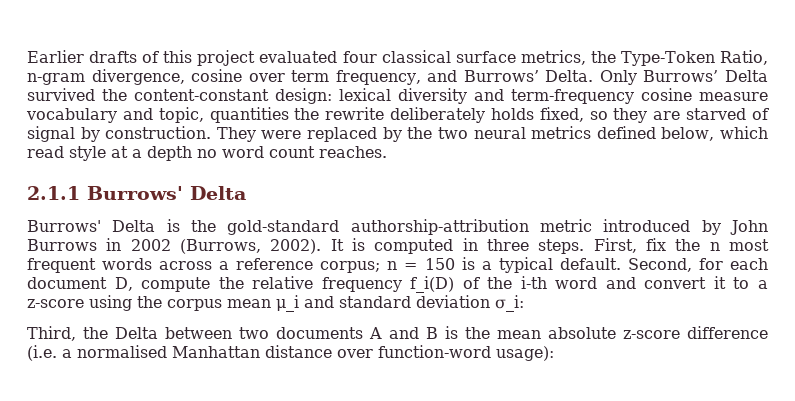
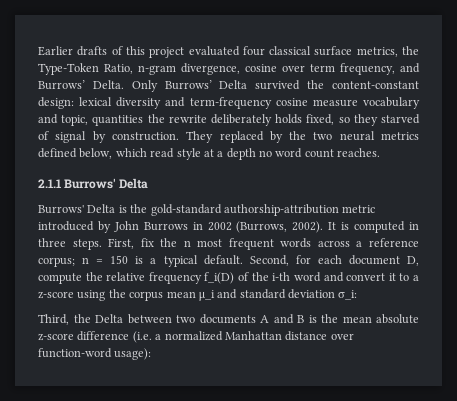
[653,111,681,120] are -> (378, 120) none
[261,130,302,139] were -> (214, 137) none
[77,345,167,358] normalised -> [164,331,223,341] normalized

